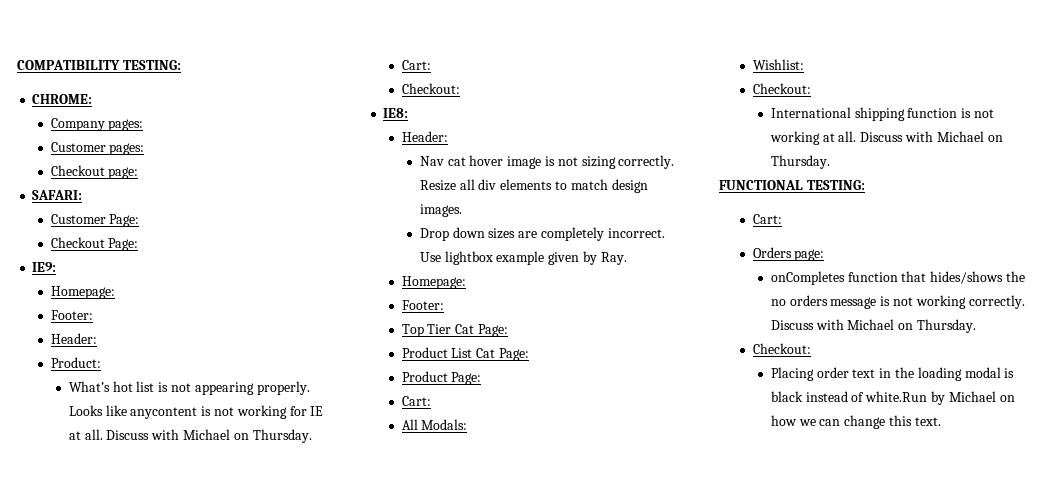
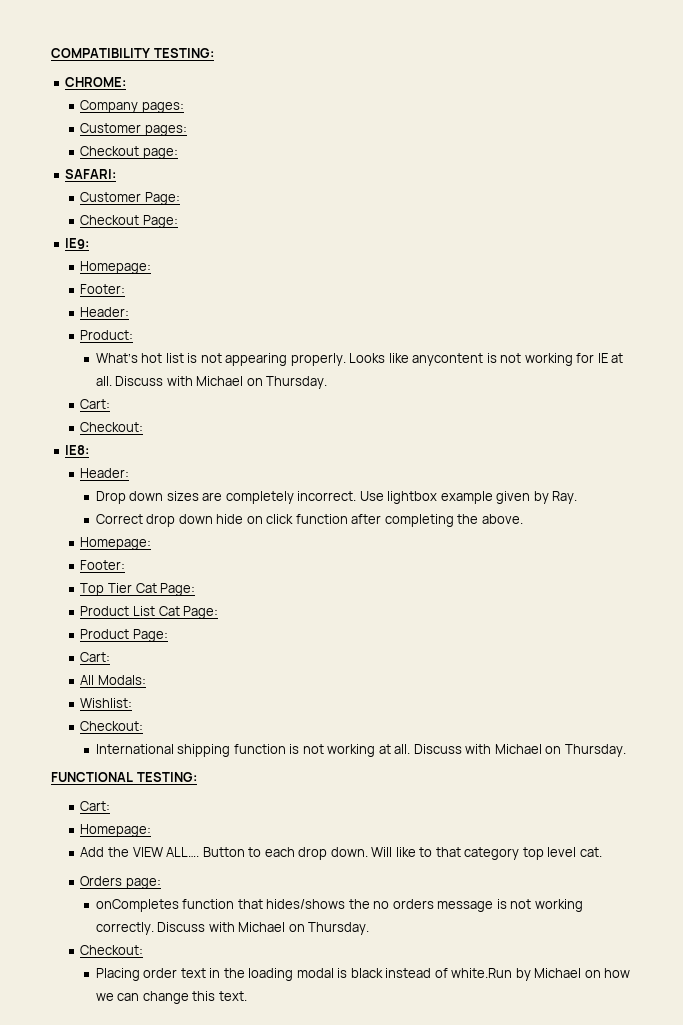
[419,155,675,169] [419,179,648,193] [419,204,462,217] // Nav cat hover image is not sizing correctly. Resize all div elements to match design images. -> (130, 473) none
(627, 258) none -> [95,514,523,527] // Correct drop down hide on click function after completing the above.
(782, 219) none -> [80,824,152,837] [80,847,602,860] // Homepage: // Add the VIEW ALL…. Button to each drop down. Will like to that category top level cat.

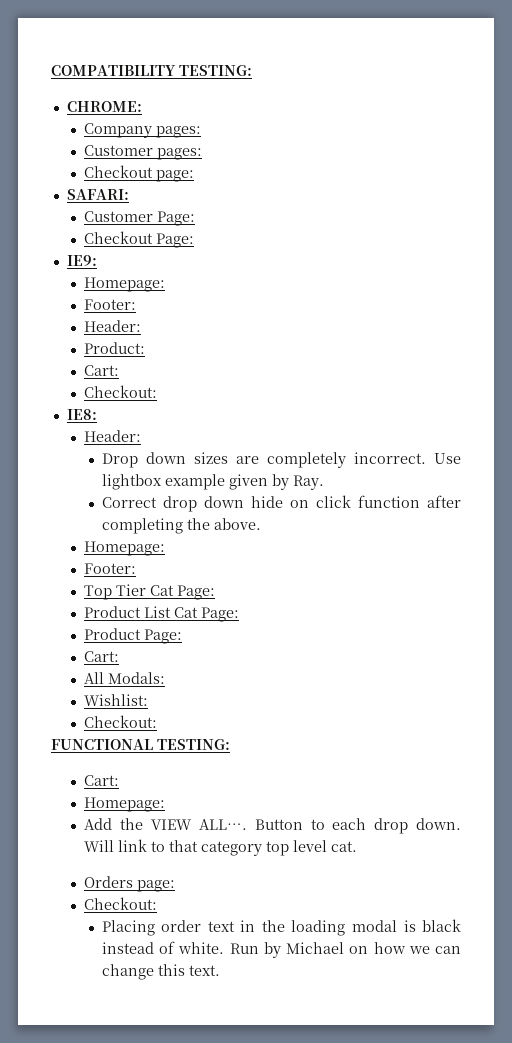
[95,353,624,366] [95,376,328,389] // What’s hot list is not appearing properly. Looks like anycontent is not working for IE at all. Discuss with Michael on Thursday. -> (146, 348) none
[95,744,626,757] // International shipping function is not working at all. Discuss with Michael on Thursday. -> (158, 721) none
[395,847,416,857] like -> [118,839,148,852] link
[95,899,583,912] [95,922,370,935] // onCompletes function that hides/shows the no orders message is not working correctly. Discuss with Michael on Thursday. -> (176, 886) none
[451,968,513,978] white.Run -> [178,942,259,954] white. Run

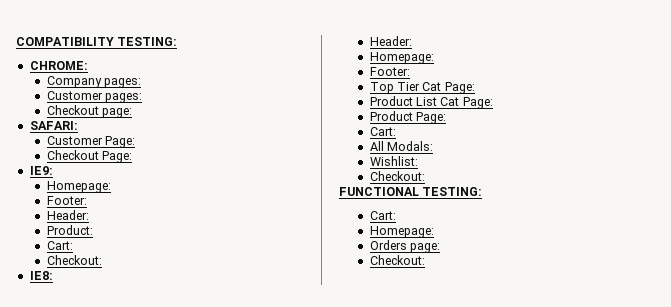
[101,452,461,468] [101,474,324,490] [101,495,461,512] [101,518,261,534] // Drop down sizes are completely incorrect. Use lightbox example given by Ray. // Correct drop down hide on click function after completing the above. -> (412, 41) none
[84,818,462,834] [84,839,358,856] [84,876,176,892] [84,897,158,910] [101,919,461,936] [101,941,461,958] [101,964,220,980] Add the VIEW ALL…. Button to each drop down. Will link to that category top level cat. // Orders page: // Checkout: // Placing order text in the loading modal is black instead of white. Run by Michael on how we can change this text. -> [369,240,440,253] [369,255,425,265] Orders page: // Checkout:

